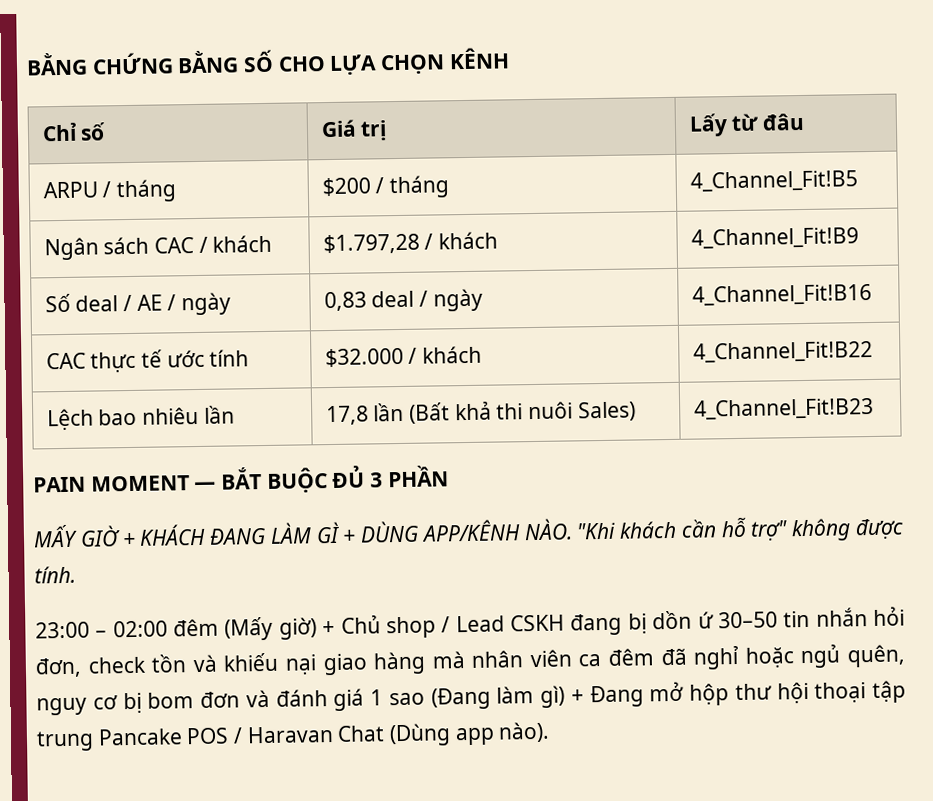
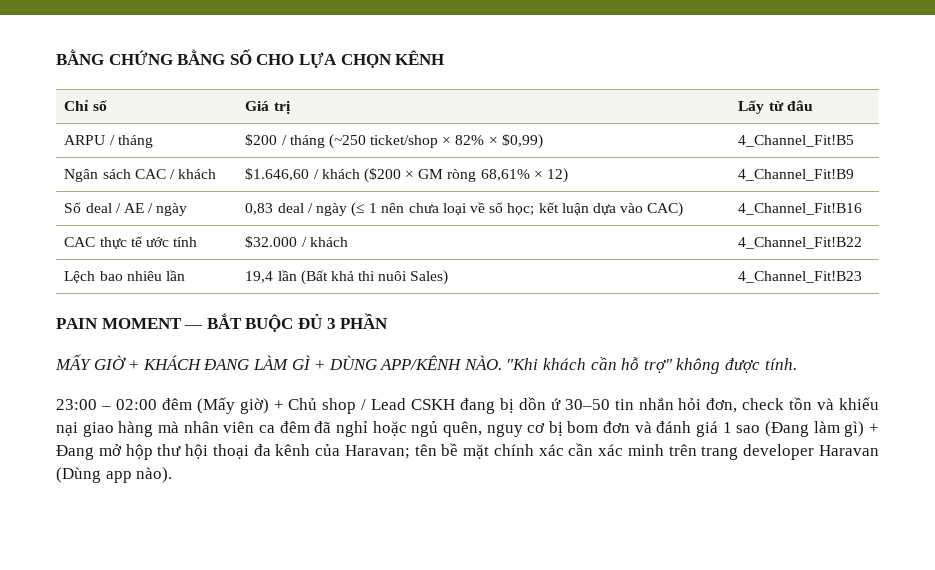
(450, 187) none -> [328,134,543,149] (~250 ticket/shop × 82% × $0,99)
[322,231,499,255] $1.797,28 / khách -> [245,168,568,183] $1.646,60 / khách ($200 × GM ròng 68,61% × 12)
(483, 300) none -> [351,202,684,217] (≤ 1 nên chưa loại về số học; kết luận dựa vào CAC)
[325,405,369,426] 17,8 -> [245,271,274,283] 19,4
[872,680,906,704] [36,725,386,752] tập trung Pancake POS / Haravan Chat -> [253,443,880,460] đa kênh của Haravan; tên bề mặt chính xác cần xác minh trên trang developer Haravan

